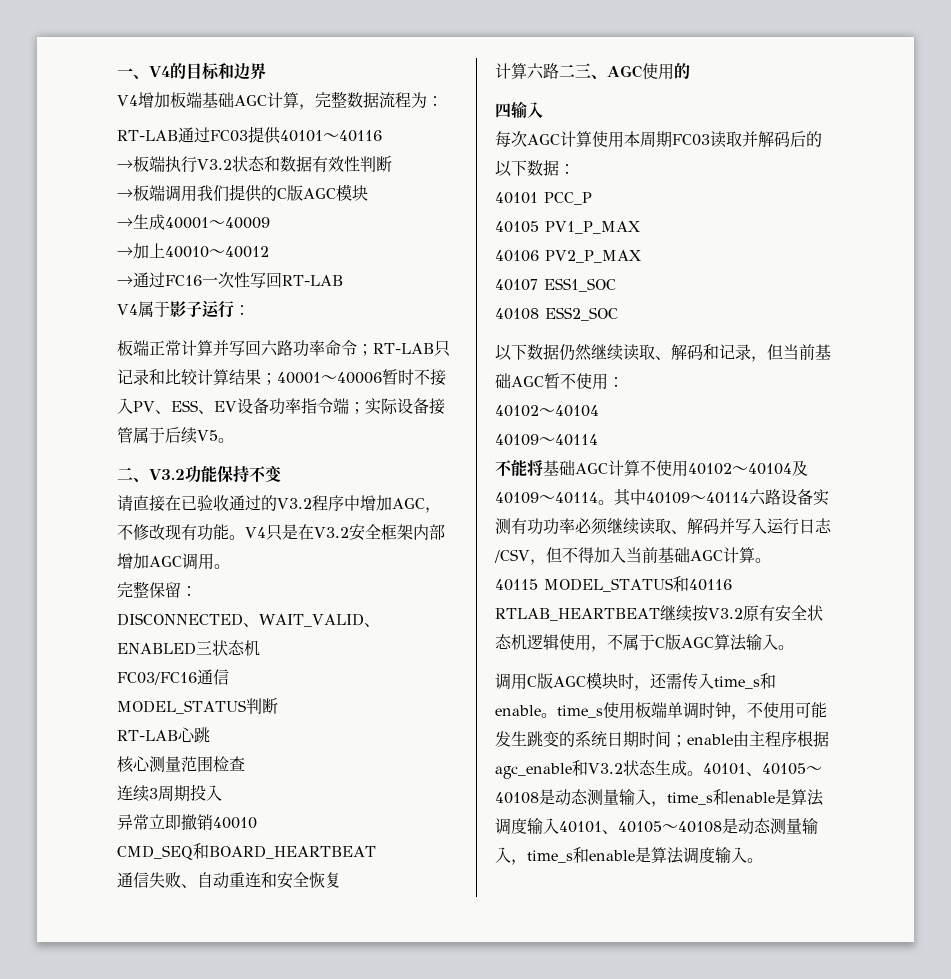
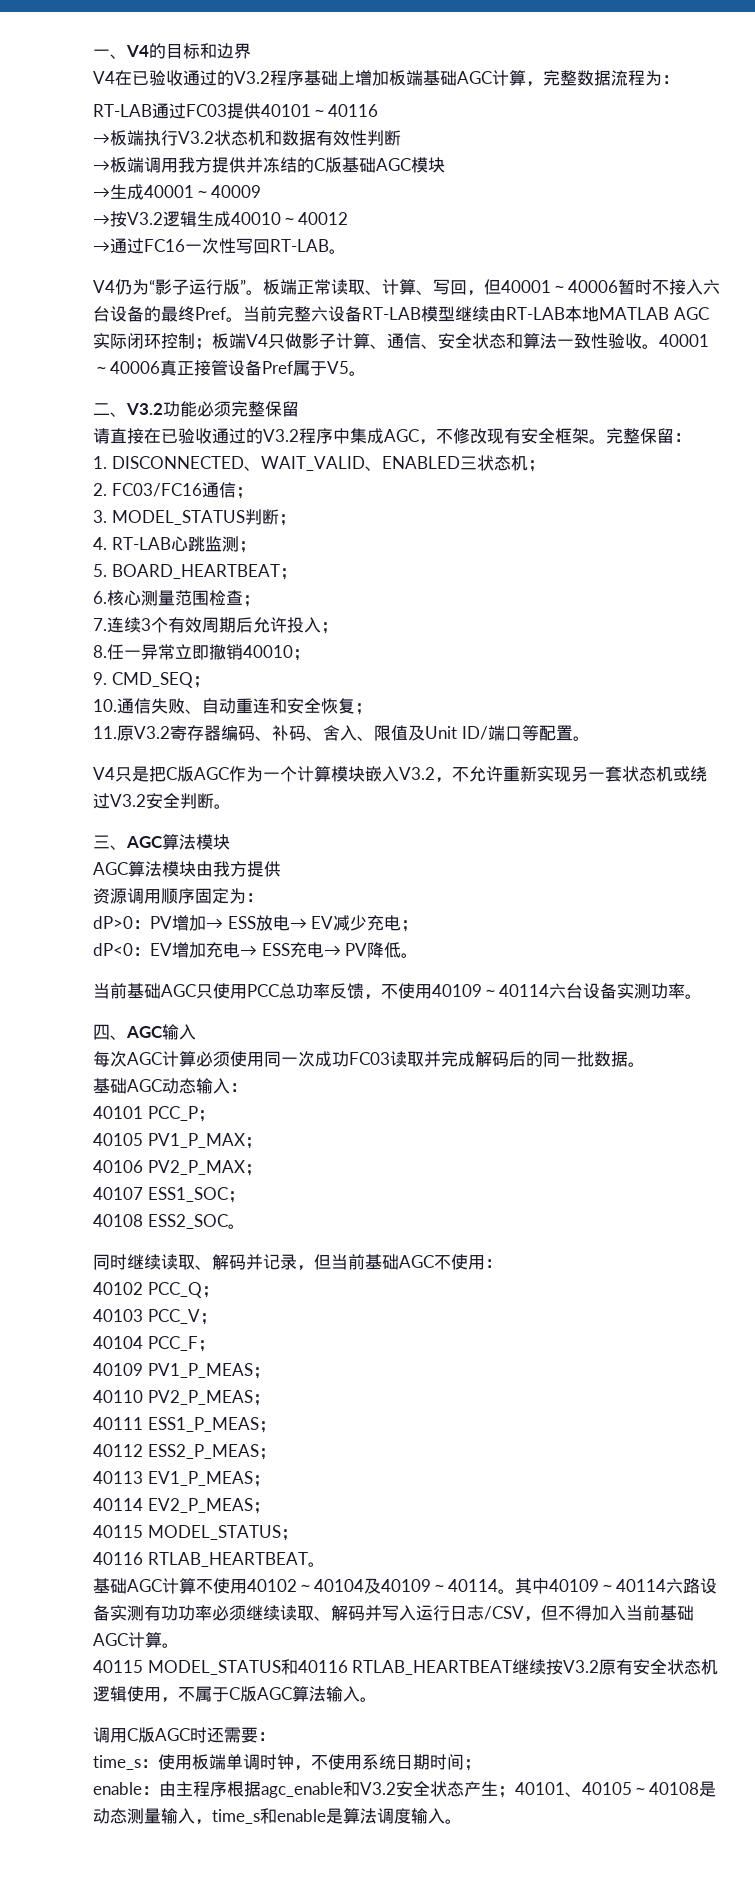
(138, 100) none -> [115,70,355,86] 在已验收通过的V3.2程序基础上
(265, 163) none -> [248,130,265,146] 机
[213,184,262,202] 们提供 -> [195,157,297,173] 方提供并冻结
(303, 193) none -> [342,157,376,173] 基础
[133,243,165,259] 加上 -> [110,211,231,227] 按V3.2逻辑生成
[117,300,250,318] [117,340,450,357] [117,369,277,385] // V4属于影子运行： // 板端正常计算并写回六路功率命令；RT-LAB只记录和比较计算结果； -> [329,249,346,254] [93,279,501,296] 。 // V4仍为“影子运行版”。板端正常读取、计算、写回，但
[133,398,445,415] [117,427,197,444] PV、ESS、EV设备功率指令端；实际设备接管属于后续 -> [703,279,720,295] [93,306,709,322] [93,333,709,350] [93,360,327,376] 六台设备的最终Pref。当前完整六设备RT-LAB模型继续由RT-LAB本地MATLAB AGC实际闭环控制；板端V4只做影子计算、通信、安全状态和算法一致性验收。40001～40006真正接管设备Pref属于
[217,465,282,483] 保持不变 -> [197,401,299,417] 必须完整保留
[360,495,392,511] 增加 -> [350,428,384,444] 集成
[197,524,445,541] [117,553,230,570] 功能。V4只是在V3.2安全框架内部增加AGC调用。 // -> [521,428,606,444] 安全框架。
(197, 591) none -> [93,456,107,469] 1.
(260, 648) // -> [527,460,545,472] [93,483,107,496] ； // 2.
(229, 677) // -> [235,487,253,499] [93,510,107,523] ； // 3.
(278, 706) // -> [278,514,296,526] [93,537,107,550] ； // 4.
(210, 735) // -> [204,536,256,553] [93,564,297,580] [93,591,107,604] 监测； // 5. BOARD_HEARTBEAT； // 6.
(245, 763) // -> [243,595,260,607] [93,618,107,631] ； // 7.
[158,785,190,802] 周期 -> [151,617,287,633] 个有效周期后允许
(222, 793) // -> [321,622,338,634] [93,644,141,660] ； // 8.任一
[117,843,376,860] // CMD_SEQ和BOARD_HEARTBEAT // -> [293,649,310,661] [93,672,210,688] [93,699,117,712] ； // 9. CMD_SEQ； // 10.
[495,63,690,80] // 计算六路二三、AGC使用的 -> [355,703,372,715] [93,725,590,741] [93,766,707,783] [93,793,231,809] [93,834,230,850] [93,861,281,877] [93,888,263,904] [93,915,419,932] [93,942,419,958] [93,983,702,1000] ； // 11.原V3.2寄存器编码、补码、舍入、限值及Unit ID/端口等配置。 // V4只是把C版AGC作为一个计算模块嵌入V3.2，不允许重新实现另一套状态机或绕过V3.2安全判断。 // 三、AGC算法模块 // AGC算法模块由我方提供 // 资源调用顺序固定为： // dP>0：PV增加→ ESS放电→ EV减少充电； // dP<0：EV增加充电→ ESS充电→ PV降低。 // 当前基础AGC只使用PCC总功率反馈，不使用40109～40114六台设备实测功率。
(511, 110) none -> [110,1026,163,1040] 、AGC
[592,131,672,148] 使用本周期 -> [196,1051,349,1067] 必须使用同一次成功
(758, 139) none -> [441,1051,475,1067] 完成
[495,160,559,177] 以下数据 -> [543,1051,645,1067] [93,1078,230,1094] 同一批数据。 // 基础AGC动态输入
(592, 198) none -> [197,1110,215,1122] ；
(640, 227) none -> [244,1137,262,1149] ；
(641, 256) none -> [244,1164,262,1176] ；
(616, 285) none -> [227,1191,245,1203] ；
[495,344,719,361] // 以下数据仍然继续读取、解码和 -> [227,1224,245,1229] [93,1254,263,1270] 。 // 同时继续读取、解码并
[544,373,560,389] 暂 -> (434, 1261) none
[539,405,599,417] [495,434,598,446] [495,460,543,476] ～40104 // 40109～40114 // 不能将 -> [147,1282,219,1298] [93,1309,217,1325] [93,1336,215,1352] [93,1363,270,1379] [93,1390,270,1406] [93,1417,276,1433] [93,1444,276,1460] [93,1471,270,1487] [93,1498,270,1514] [93,1525,298,1541] [93,1552,325,1567] PCC_Q； // 40103 PCC_V； // 40104 PCC_F； // 40109 PV1_P_MEAS； // 40110 PV2_P_MEAS； // 40111 ESS1_P_MEAS； // 40112 ESS2_P_MEAS； // 40113 EV1_P_MEAS； // 40114 EV2_P_MEAS； // 40115 MODEL_STATUS； // 40116 RTLAB_HEARTBEAT。 //
[586,672,776,691] [495,705,603,718] 模块时，还需传入time_s和enable。time_s -> [190,1727,275,1743] [93,1755,158,1770] 时还需要： // time_s：
[795,702,827,718] [495,731,575,747] 可能发生跳变的 -> (362, 1762) none
[687,734,733,745] enable -> [93,1782,159,1795] // enable：
[623,760,822,776] [495,789,824,807] [495,818,559,835] 状态生成。40101、40105～40108是动态测量输入，time_s和enable是算法调度输入 -> [396,1781,515,1798] 安全状态产生；

